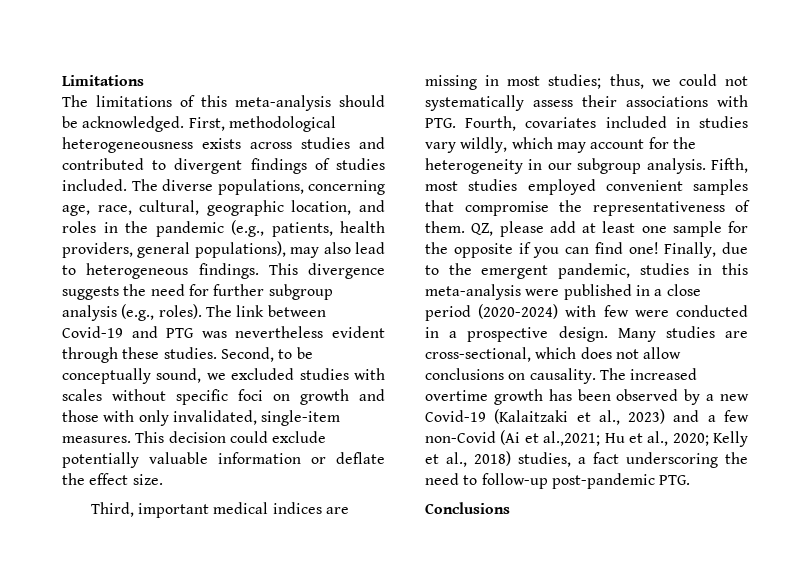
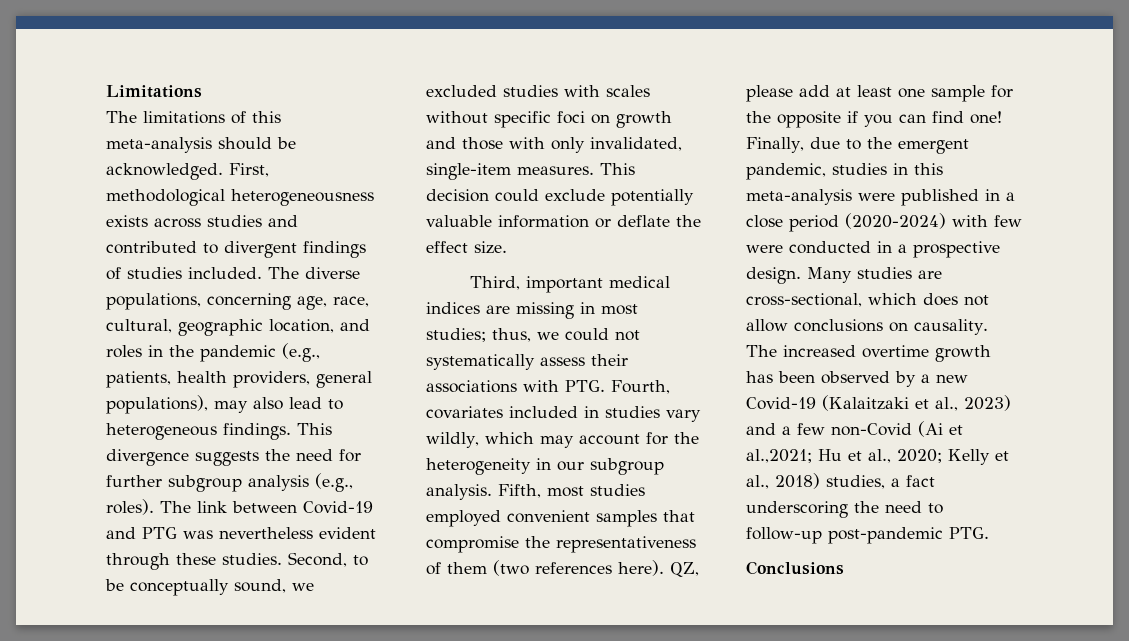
[425,221,465,233] them. -> [447,560,664,576] them (two references here).

